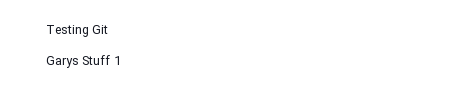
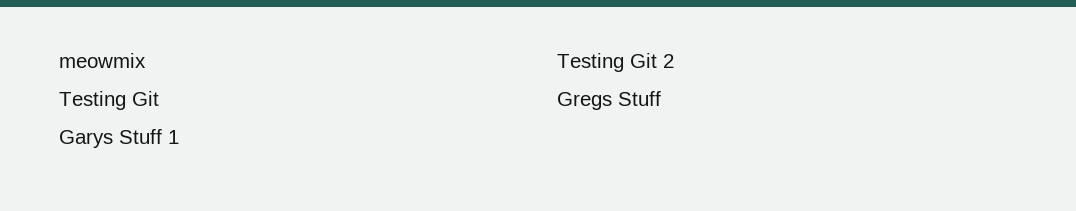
(46, 31) none -> [59,53,146,68] meowmix //
(121, 60) none -> [557,53,674,72] [557,91,661,110] // Testing Git 2 // Gregs Stuff

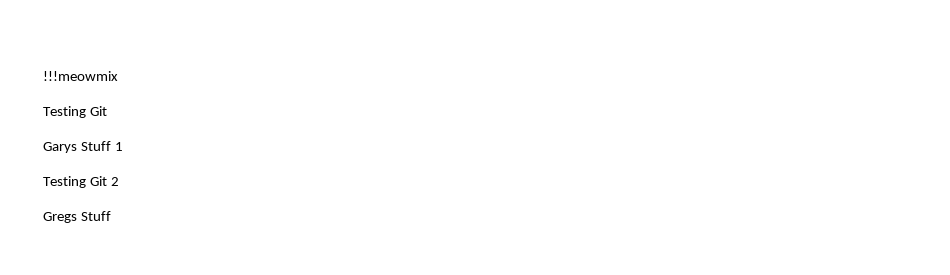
[59,53,146,68] meowmix -> [43,71,118,81] !!!meowmix

